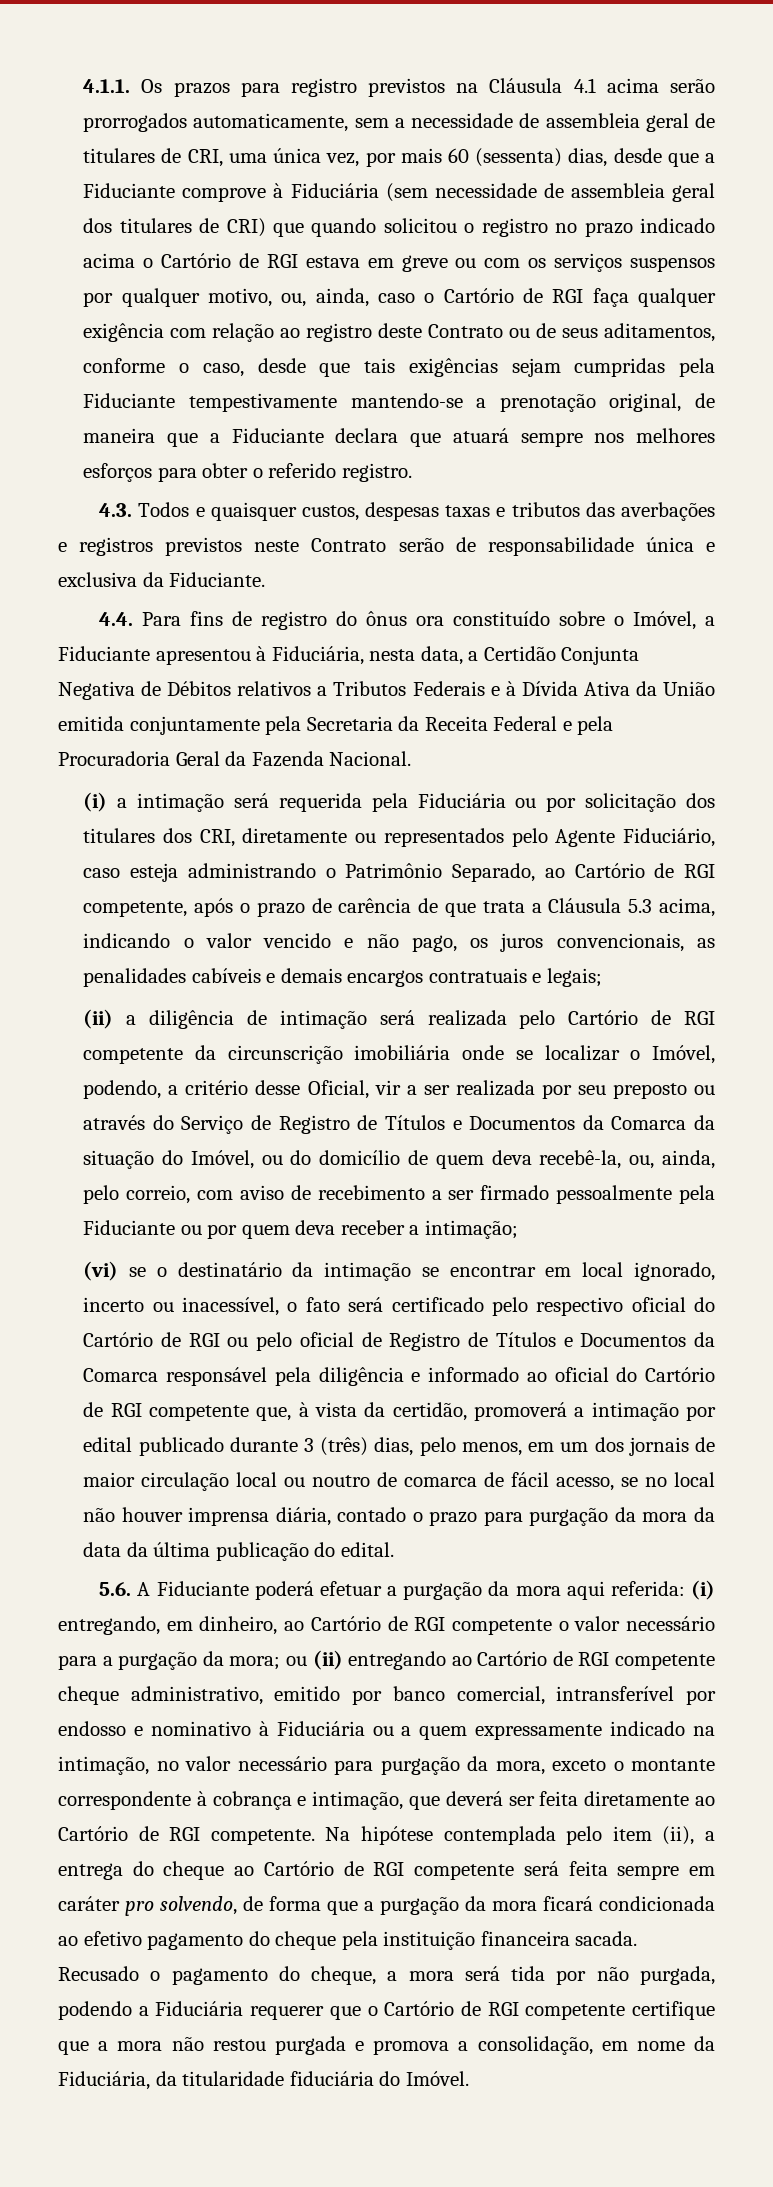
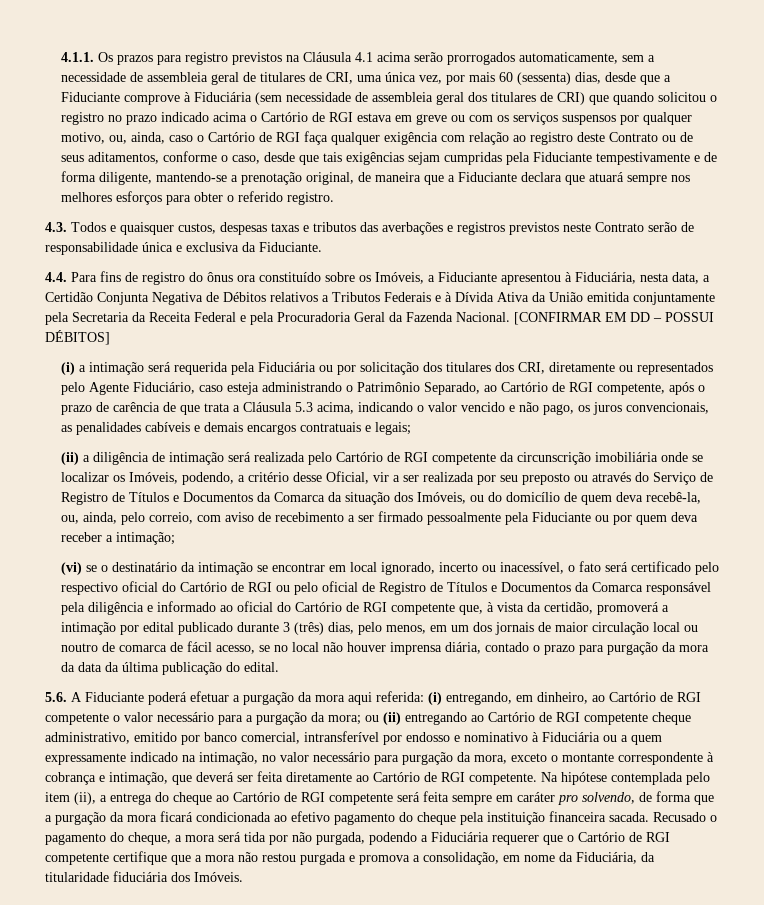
(337, 402) none -> [693,152,717,162] [60,171,152,185] e de forma diligente,
[614,611,697,630] o Imóvel, -> [359,272,424,284] os Imóveis,
(412, 758) none -> [514,312,714,325] [45,330,110,345] [CONFIRMAR EM DD – POSSUI DÉBITOS]
[630,1045,715,1064] o Imóvel, -> [112,472,178,484] os Imóveis,
[162,1150,254,1169] do Imóvel, -> [393,492,466,504] dos Imóveis,
[379,2071,469,2086] do Imóvel. -> [171,872,243,882] dos Imóveis.

